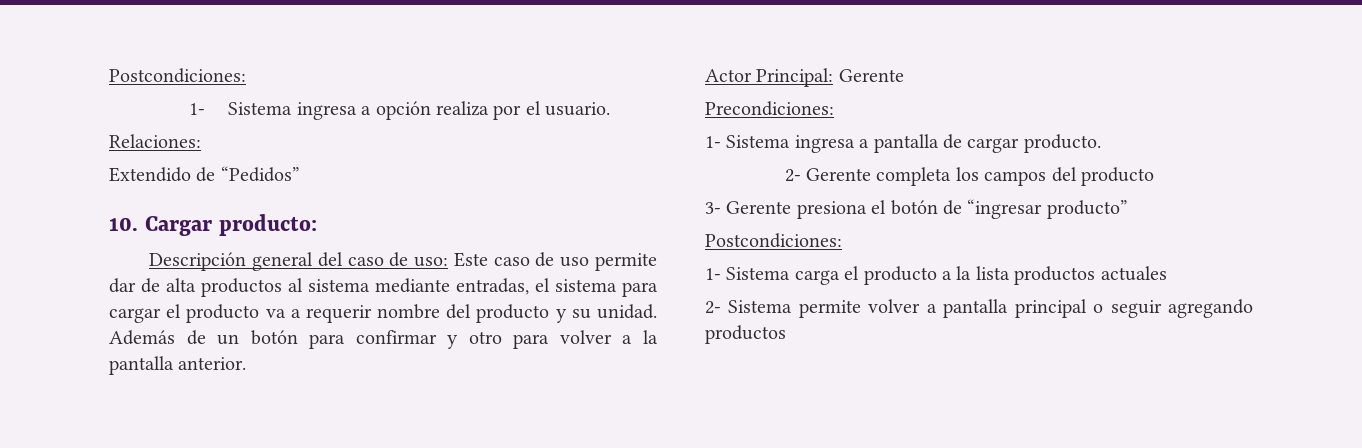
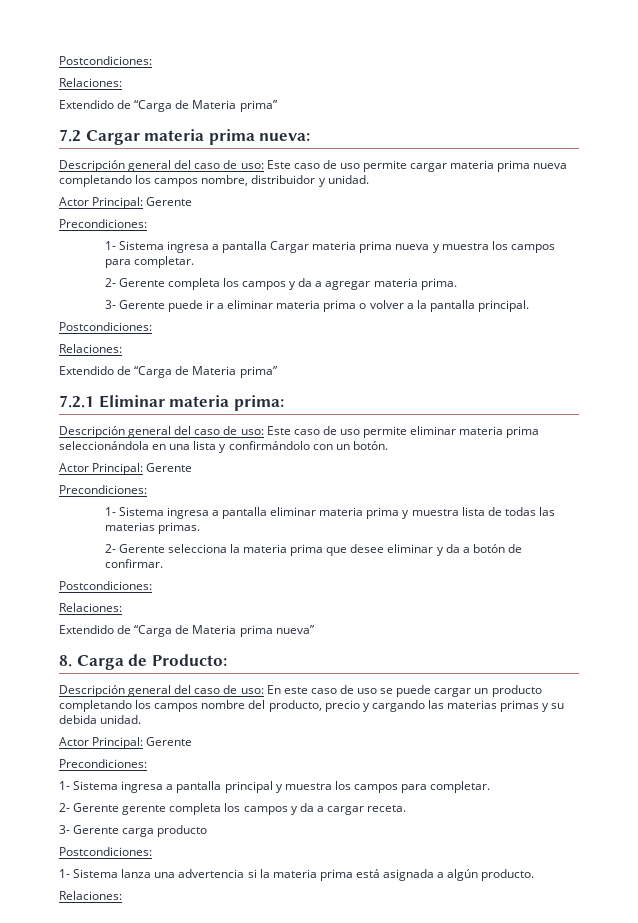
[109,68,246,83] [188,101,611,120] [109,134,201,148] [109,166,300,182] [109,214,317,236] Postcondiciones: // 1- Sistema ingresa a opción realiza por el usuario. // Relaciones: // Extendido de “Pedidos” // 10. Cargar producto: -> [59,56,152,65] [59,78,122,87] [59,100,278,112] [59,129,311,145] Postcondiciones: // Relaciones: // Extendido de “Carga de Materia prima” // 7.2 Cargar materia prima nueva:
[109,278,658,297] [109,304,657,323] [109,330,658,349] [109,356,247,375] [705,68,904,87] [705,101,834,116] [705,134,1101,153] dar de alta productos al sistema mediante entradas, el sistema para cargar el producto va a requerir nombre del producto y su unidad. Además de un botón para confirmar y otro para volver a la pantalla anterior. // Actor Principal: Gerente // Precondiciones: // 1- Sistema ingresa a pantalla de cargar producto. -> [410,160,568,172] [59,175,369,187] [59,197,193,209] [59,219,147,228] [104,241,555,253] [104,256,194,268] cargar materia prima nueva completando los campos nombre, distribuidor y unidad. // Actor Principal: Gerente // Precondiciones: // 1- Sistema ingresa a pantalla Cargar materia prima nueva y muestra los campos para completar.
[1051,167,1155,186] [705,199,1128,219] [705,233,842,248] [705,266,1167,285] [705,299,1253,318] [705,325,786,344] del producto // 3- Gerente presiona el botón de “ingresar producto” // Postcondiciones: // 1- Sistema carga el producto a la lista productos actuales // 2- Sistema permite volver a pantalla principal o seguir agregando productos -> [289,278,457,290] [104,300,529,312] [59,322,152,331] [59,344,122,353] [59,366,278,378] [59,395,284,411] [59,426,540,438] [59,441,388,453] [59,463,193,475] [59,485,147,494] [104,507,555,519] [104,522,200,534] [104,544,522,556] [104,559,163,568] [59,581,152,590] [59,603,122,612] [59,625,315,637] [59,654,227,670] [59,685,542,697] [59,700,565,712] [59,715,142,724] [59,737,193,749] [59,759,147,768] [59,781,491,793] [59,803,407,815] [59,825,208,837] [59,847,152,856] [59,869,535,881] [59,891,122,900] y da a agregar materia prima. // 3- Gerente puede ir a eliminar materia prima o volver a la pantalla principal. // Postcondiciones: // Relaciones: // Extendido de “Carga de Materia prima” // 7.2.1 Eliminar materia prima: // Descripción general del caso de uso: Este caso de uso permite eliminar materia prima seleccionándola en una lista y confirmándolo con un botón. // Actor Principal: Gerente // Precondiciones: // 1- Sistema ingresa a pantalla eliminar materia prima y muestra lista de todas las materias primas. // 2- Gerente selecciona la materia prima que desee eliminar y da a botón de confirmar. // Postcondiciones: // Relaciones: // Extendido de “Carga de Materia prima nueva” // 8. Carga de Producto: // Descripción general del caso de uso: En este caso de uso se puede cargar un producto completando los campos nombre del producto, precio y cargando las materias primas y su debida unidad. // Actor Principal: Gerente // Precondiciones: // 1- Sistema ingresa a pantalla principal y muestra los campos para completar. // 2- Gerente gerente completa los campos y da a cargar receta. // 3- Gerente carga producto // Postcondiciones: // 1- Sistema lanza una advertencia si la materia prima está asignada a algún producto. // Relaciones:

